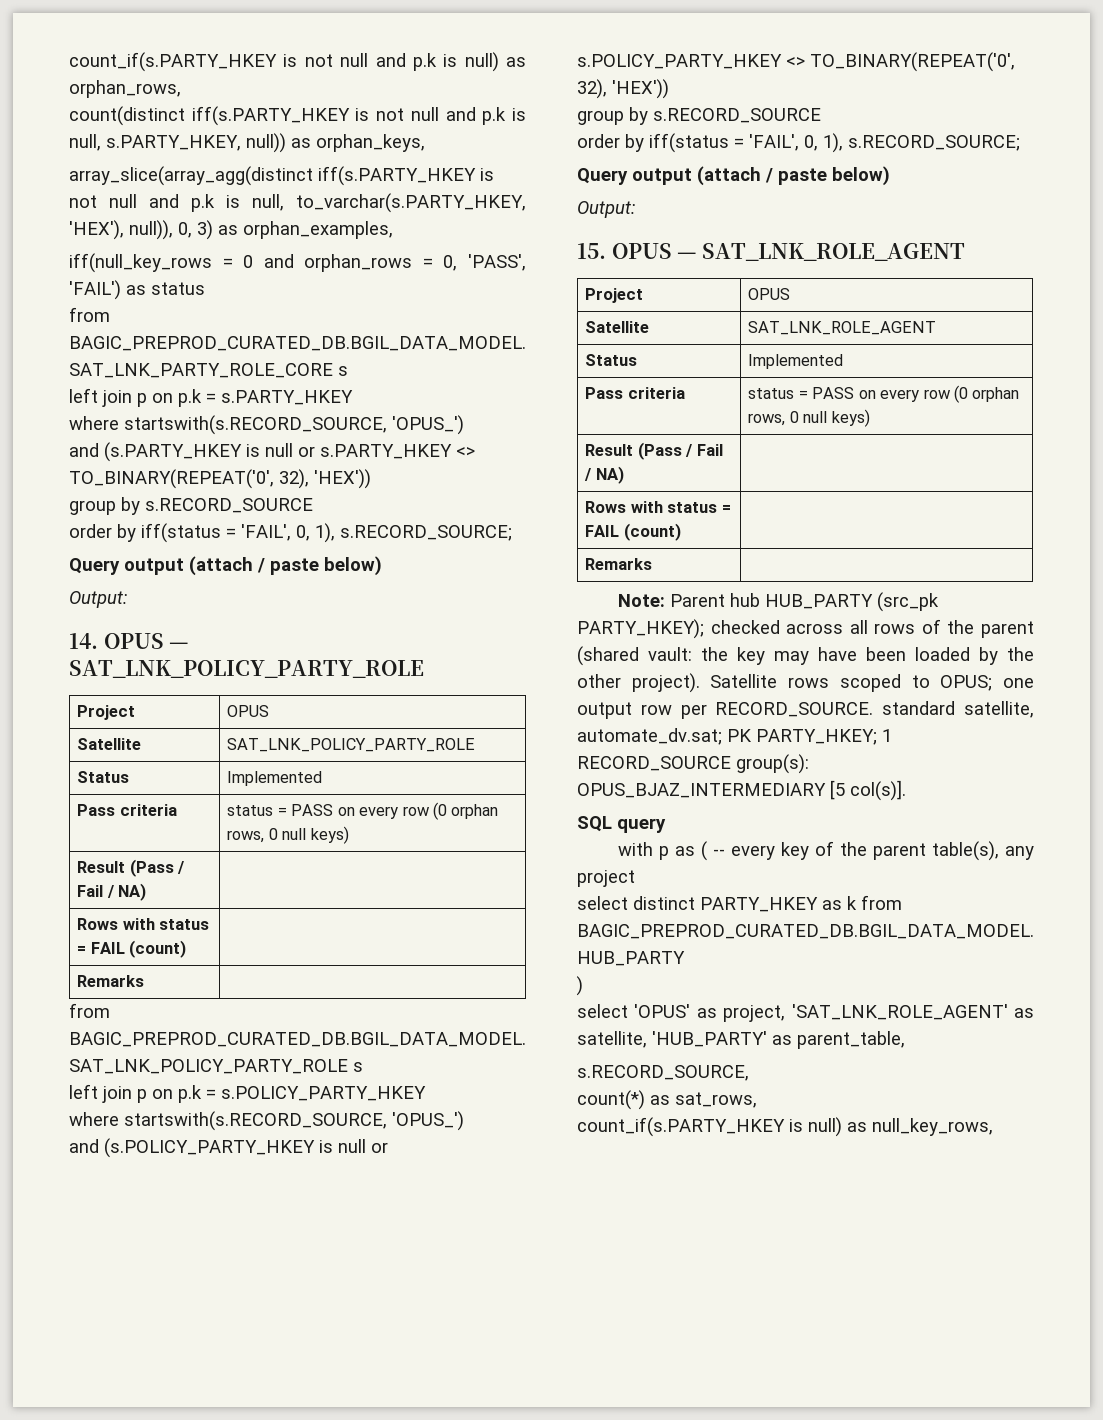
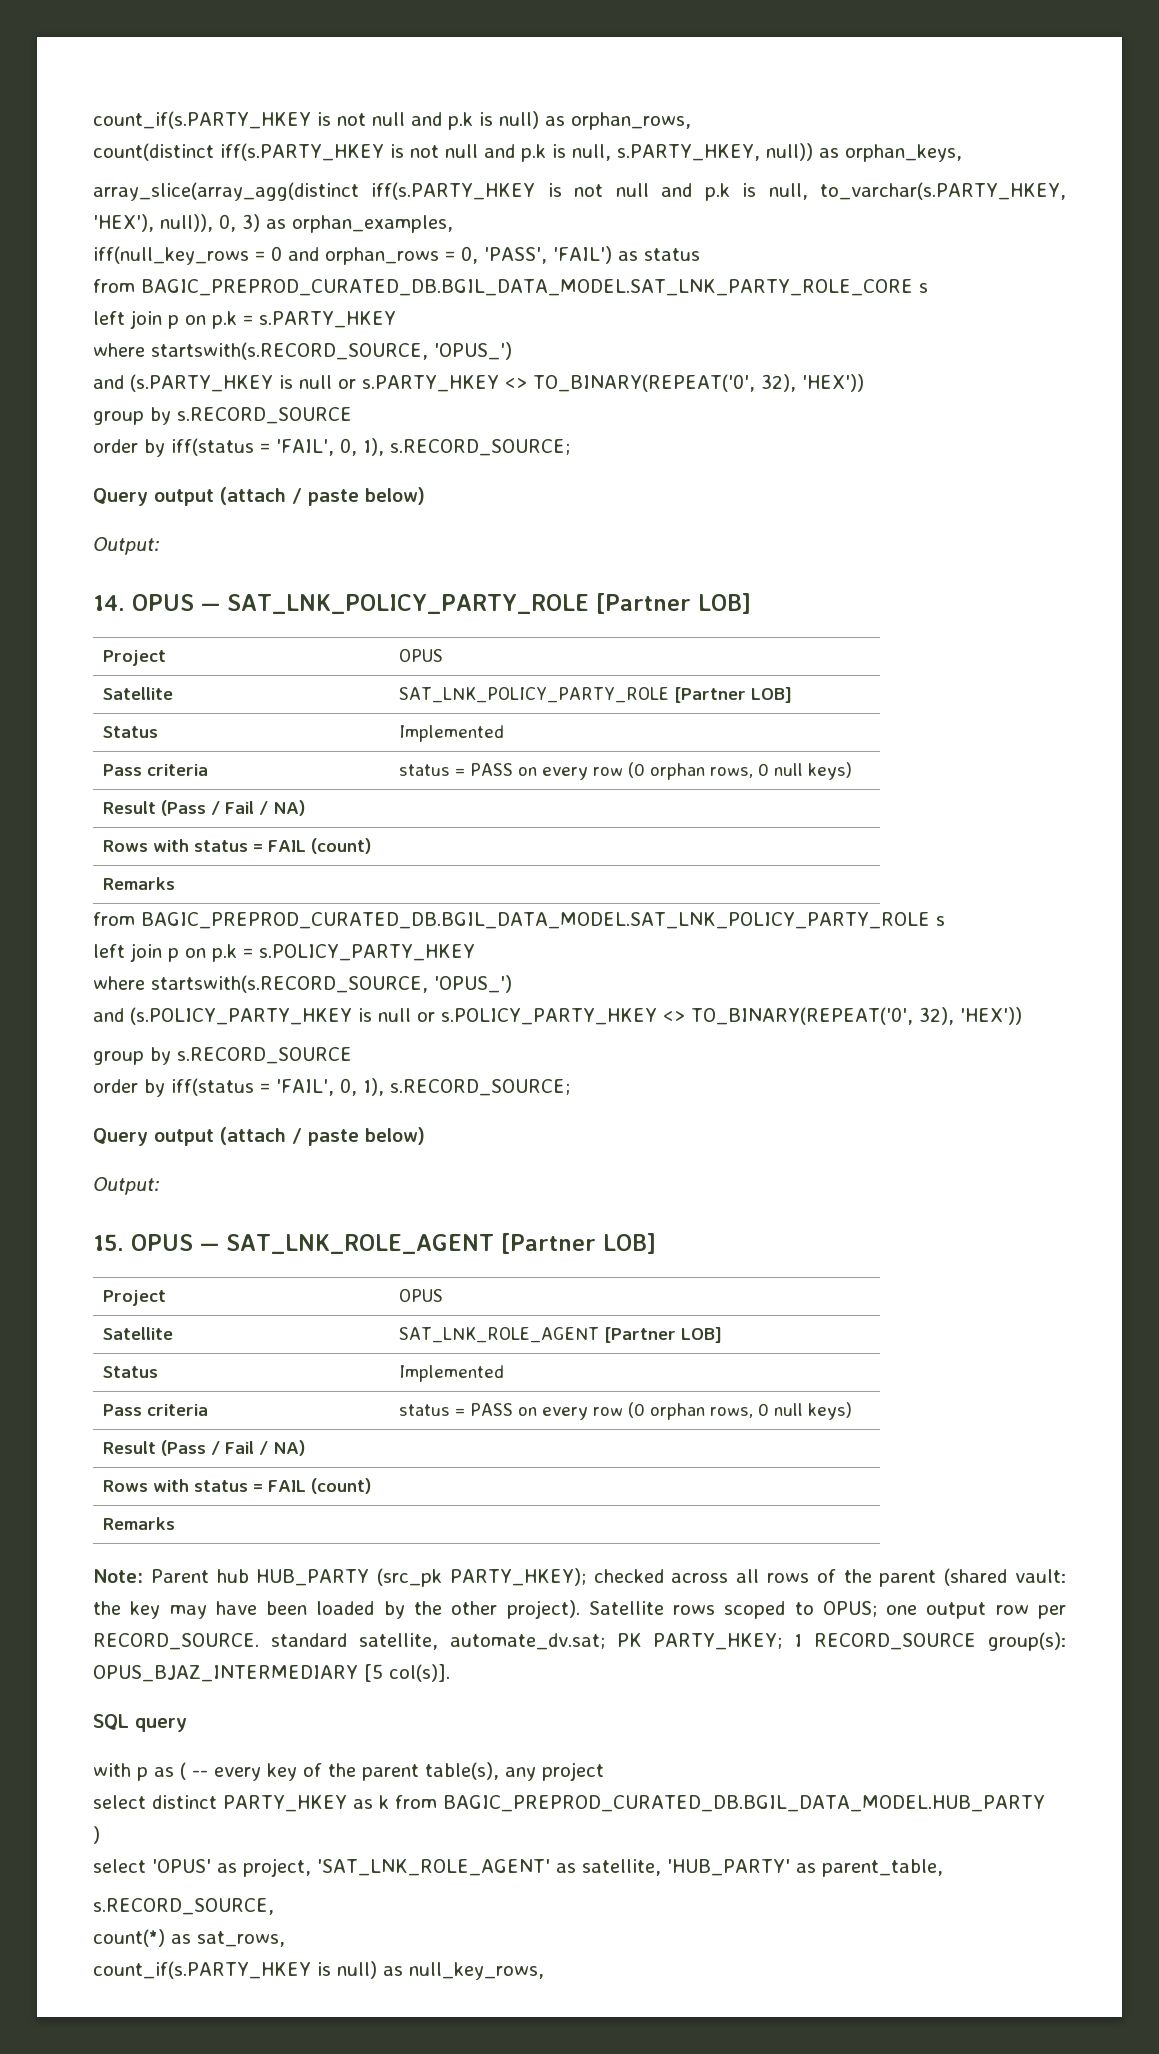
(424, 669) none -> [595,593,751,614] [Partner LOB]
(476, 745) none -> [673,687,792,703] [Partner LOB]
(966, 252) none -> [500,1233,656,1254] [Partner LOB]
(937, 328) none -> [603,1327,722,1343] [Partner LOB]

